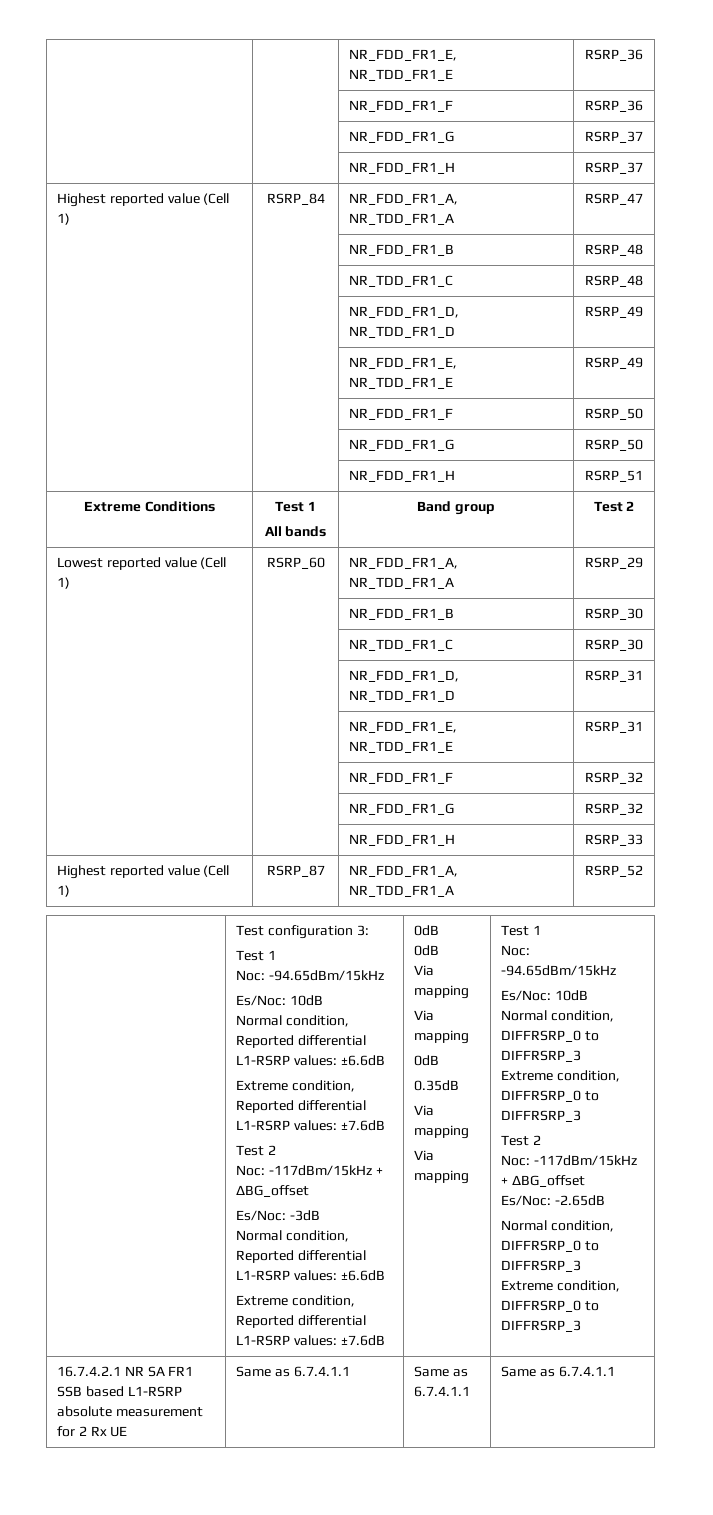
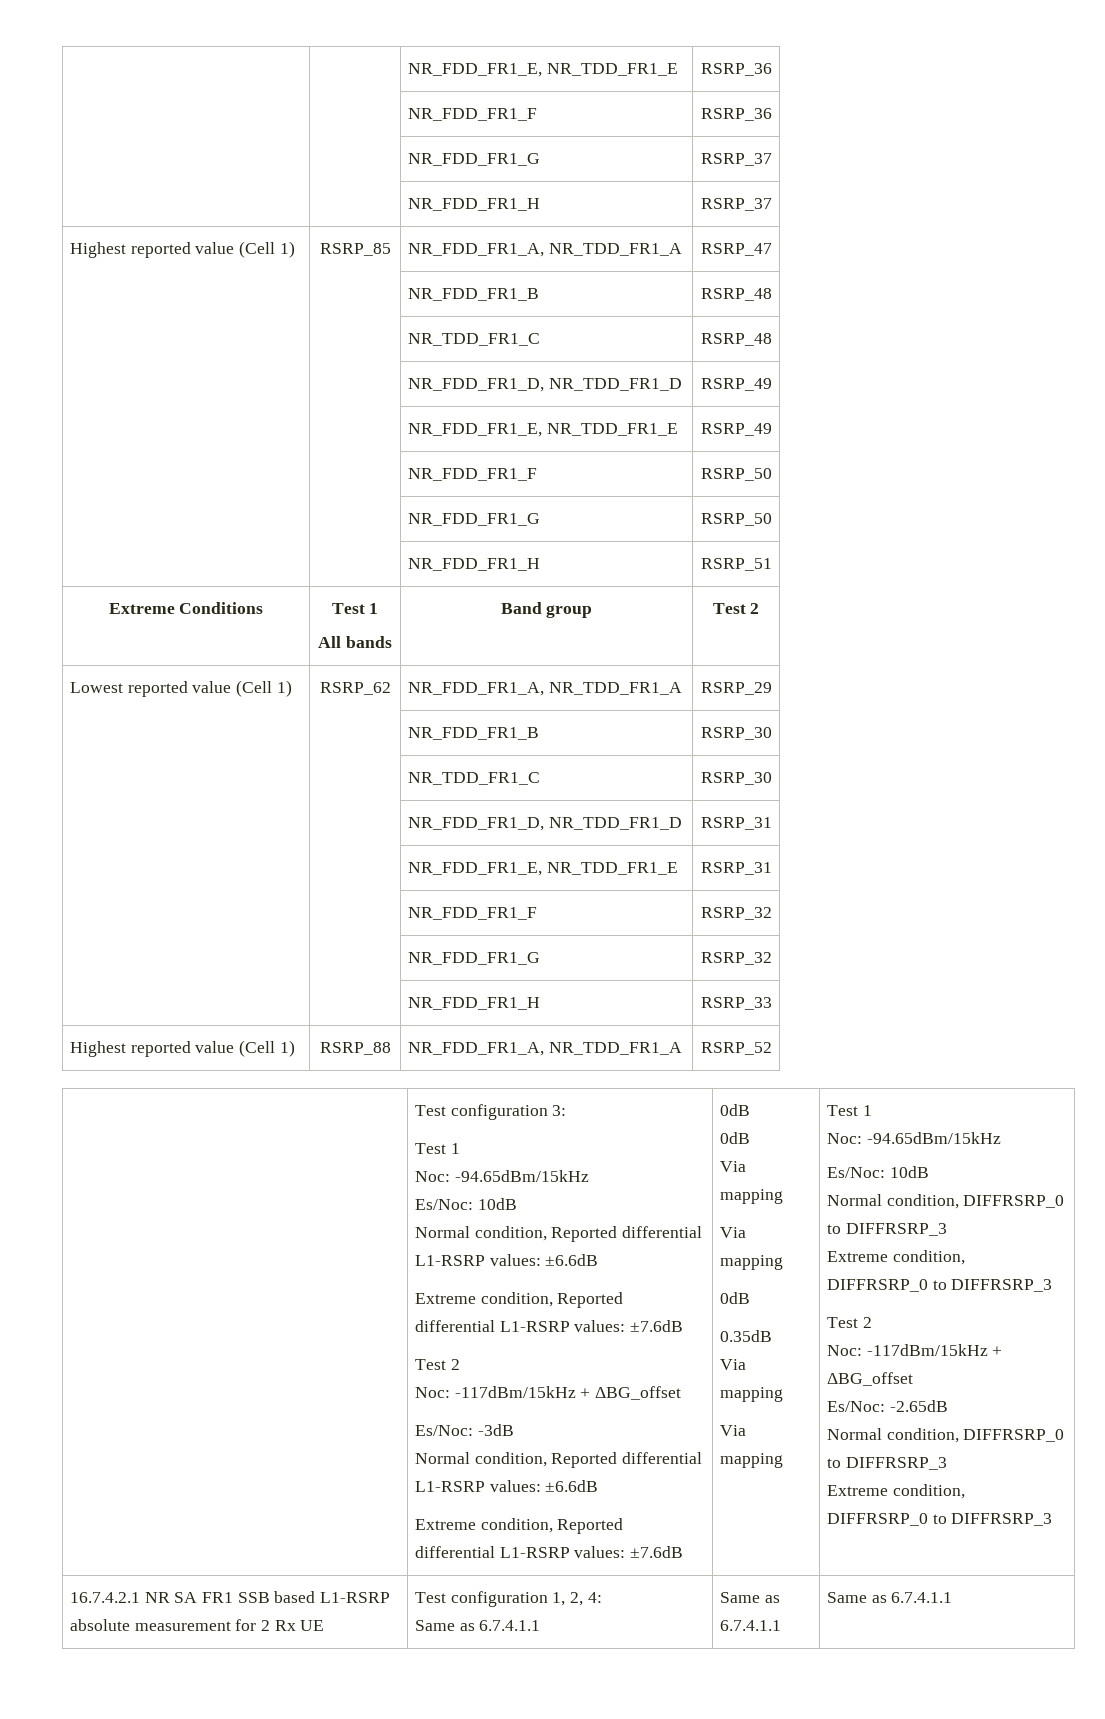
[266,193,325,205] RSRP_84 -> [319,243,391,256] RSRP_85
[266,557,325,569] RSRP_60 -> [319,682,391,695] RSRP_62
[266,865,325,877] RSRP_87 -> [319,1042,391,1055] RSRP_88
(128, 1431) none -> [414,1591,602,1607] Test configuration 1, 2, 4: //

